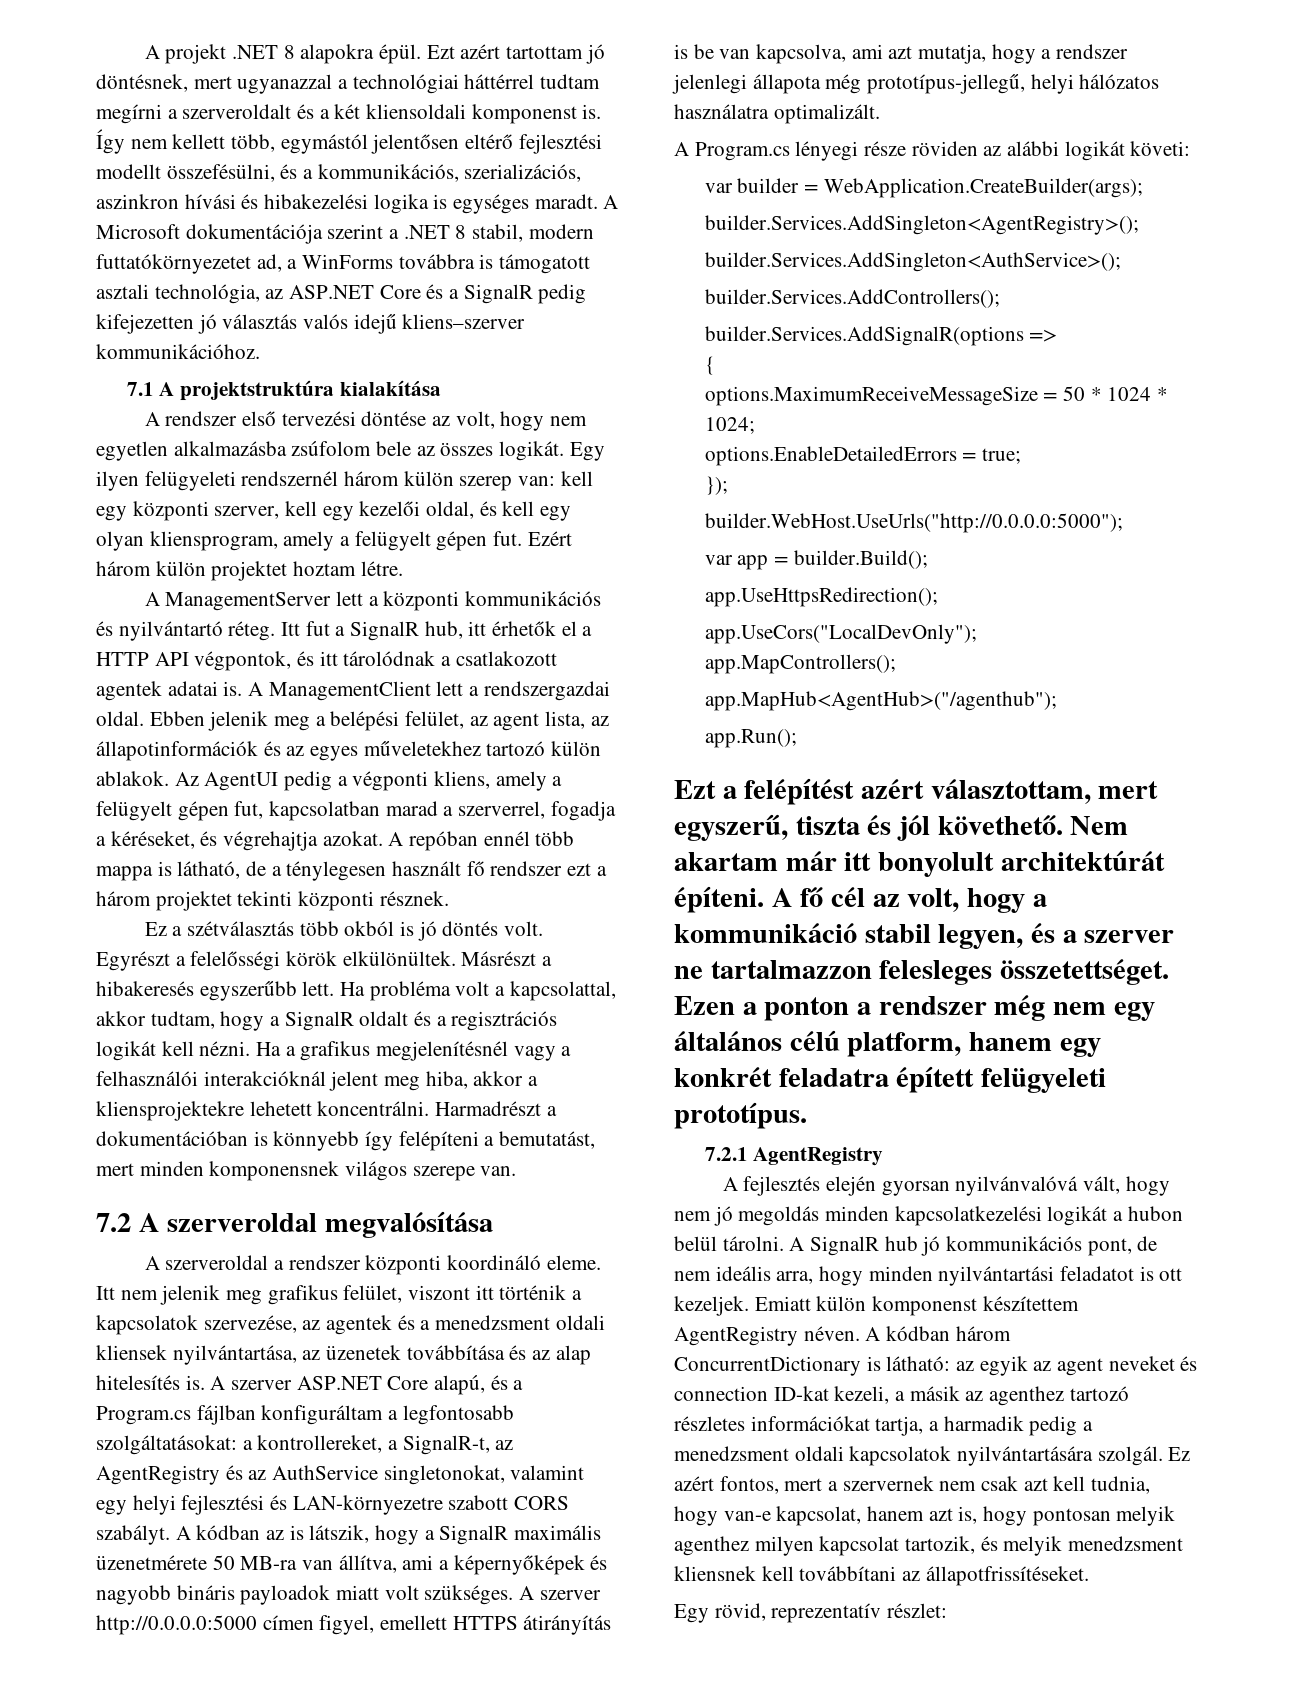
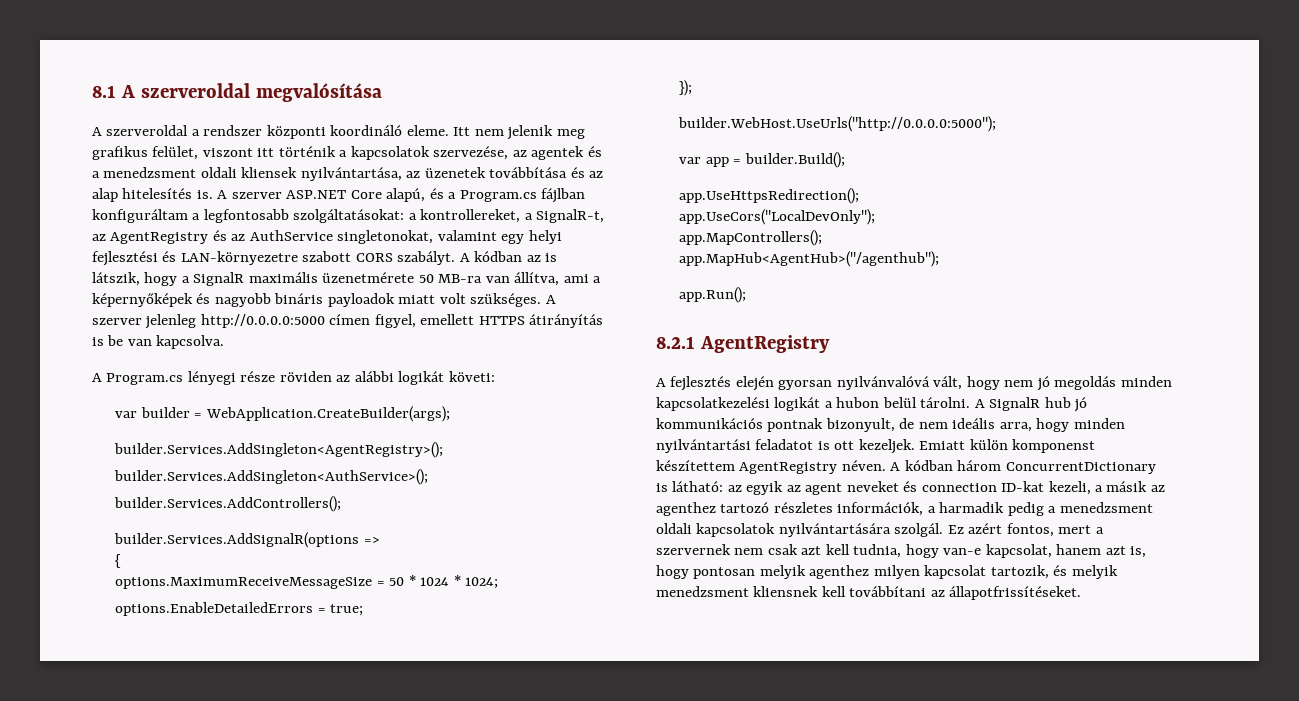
[144,44,605,64] [96,74,601,94] [96,104,602,124] [96,129,602,154] [96,164,582,182] [96,194,619,214] [96,224,594,244] [96,254,591,274] [96,284,587,304] [96,314,526,334] [96,344,260,359] [126,380,441,401] [144,411,587,431] [96,441,605,461] [96,471,593,491] [96,501,572,521] [96,531,572,551] [96,561,403,581] [144,591,601,611] [96,621,593,641] [96,651,557,671] [96,681,610,701] [96,711,609,731] [96,741,602,761] [96,771,563,791] [96,801,616,821] [96,831,575,851] [96,861,607,881] [96,891,449,911] [144,921,543,941] [96,951,553,971] [96,981,616,1001] [96,1011,558,1031] [96,1041,572,1061] [96,1071,539,1091] [96,1101,557,1121] [96,1131,596,1151] [96,1161,517,1181] [96,1213,131,1232] A projekt .NET 8 alapokra épül. Ezt azért tartottam jó döntésnek, mert ugyanazzal a technológiai háttérrel tudtam megírni a szerveroldalt és a két kliensoldali komponenst is. Így nem kellett több, egymástól jelentősen eltérő fejlesztési modellt összefésülni, és a kommunikációs, szerializációs, aszinkron hívási és hibakezelési logika is egységes maradt. A Microsoft dokumentációja szerint a .NET 8 stabil, modern futtatókörnyezetet ad, a WinForms továbbra is támogatott asztali technológia, az ASP.NET Core és a SignalR pedig kifejezetten jó választás valós idejű kliens–szerver kommunikációhoz. // 7.1 A projektstruktúra kialakítása // A rendszer első tervezési döntése az volt, hogy nem egyetlen alkalmazásba zsúfolom bele az összes logikát. Egy ilyen felügyeleti rendszernél három külön szerep van: kell egy központi szerver, kell egy kezelői oldal, és kell egy olyan kliensprogram, amely a felügyelt gépen fut. Ezért három külön projektet hoztam létre. // A ManagementServer lett a központi kommunikációs és nyilvántartó réteg. Itt fut a SignalR hub, itt érhetők el a HTTP API végpontok, és itt tárolódnak a csatlakozott agentek adatai is. A ManagementClient lett a rendszergazdai oldal. Ebben jelenik meg a belépési felület, az agent lista, az állapotinformációk és az egyes műveletekhez tartozó külön ablakok. Az AgentUI pedig a végponti kliens, amely a felügyelt gépen fut, kapcsolatban marad a szerverrel, fogadja a kéréseket, és végrehajtja azokat. A repóban ennél több mappa is látható, de a ténylegesen használt fő rendszer ezt a három projektet tekinti központi résznek. // Ez a szétválasztás több okból is jó döntés volt. Egyrészt a felelősségi körök elkülönültek. Másrészt a hibakeresés egyszerűbb lett. Ha probléma volt a kapcsolattal, akkor tudtam, hogy a SignalR oldalt és a regisztrációs logikát kell nézni. Ha a grafikus megjelenítésnél vagy a felhasználói interakcióknál jelent meg hiba, akkor a kliensprojektekre lehetett koncentrálni. Harmadrészt a dokumentációban is könnyebb így felépíteni a bemutatást, mert minden komponensnek világos szerepe van. // 7.2 -> [92,85,116,98] 8.1
(601, 1595) none -> [145,314,197,329] jelenleg
[756,44,1129,64] [672,74,1160,94] [674,104,880,124] kapcsolva, ami azt mutatja, hogy a rendszer jelenlegi állapota még prototípus-jellegű, helyi hálózatos használatra optimalizált. -> [156,335,225,349] kapcsolva.
[674,778,1159,805] [674,814,1129,841] [674,850,1165,877] [674,886,1047,913] [674,923,1175,949] [674,959,1170,985] [674,995,1155,1021] [674,1030,1101,1057] [674,1066,1107,1093] [674,1102,807,1129] [704,1147,748,1161] Ezt a felépítést azért választottam, mert egyszerű, tiszta és jól követhető. Nem akartam már itt bonyolult architektúrát építeni. A fő cél az volt, hogy a kommunikáció stabil legyen, és a szerver ne tartalmazzon felesleges összetettséget. Ezen a ponton a rendszer még nem egy általános célú platform, hanem egy konkrét feladatra épített felügyeleti prototípus. // 7.2.1 -> [656,336,695,349] 8.2.1
[1087,1238,1132,1256] pont, -> [767,418,895,432] pontnak bizonyult,
[750,1416,924,1436] információkat tartja, -> [837,502,924,516] információk,
[674,1603,948,1623] // Egy rövid, reprezentatív részlet: -> (1082, 593) none

